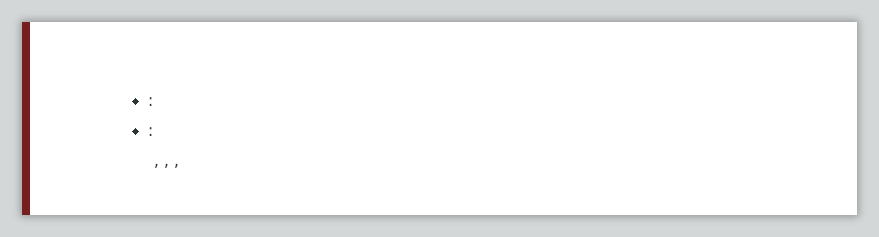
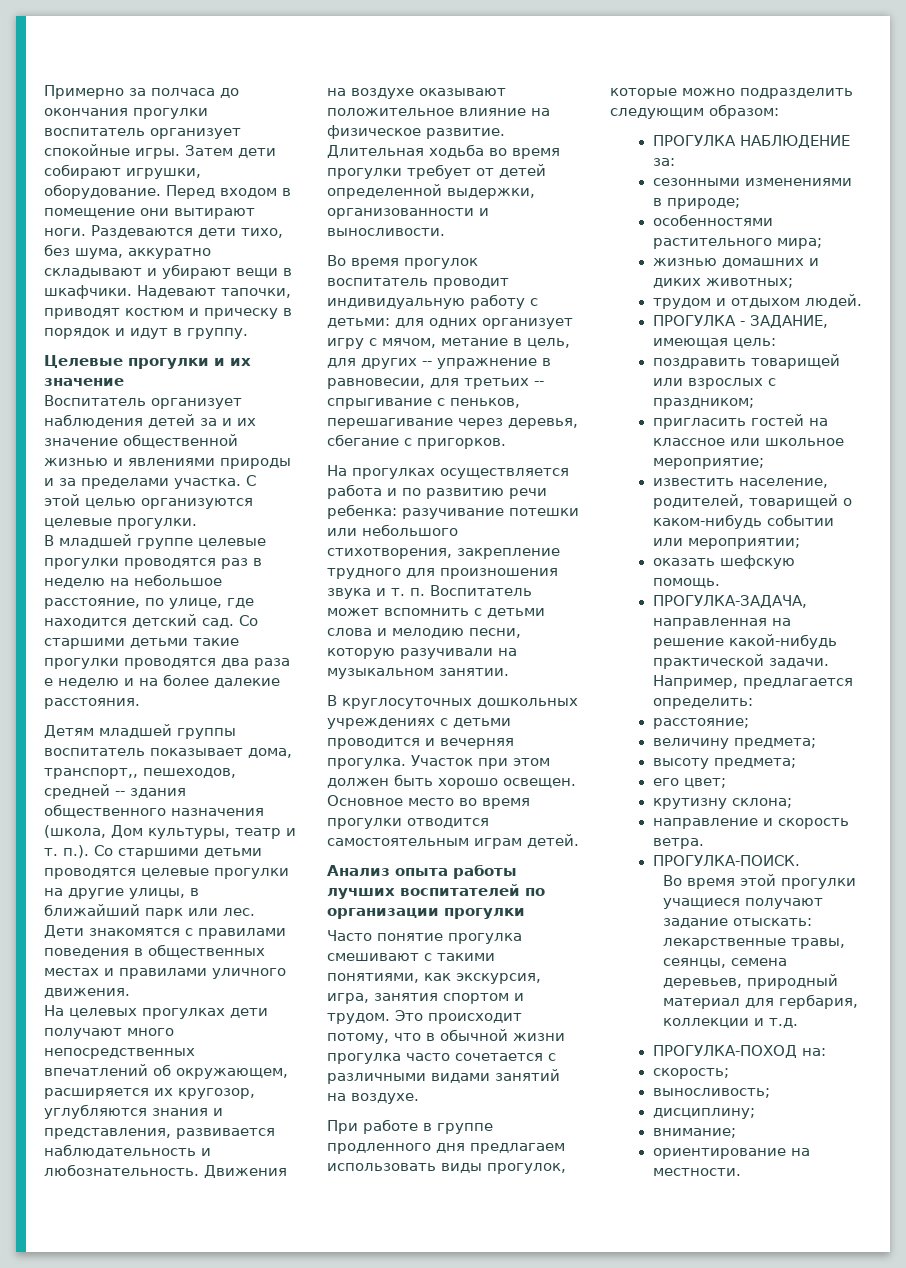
[147,97,153,106] [147,127,153,136] [154,163,180,168] : // : // , , , -> [44,85,239,99] [44,108,208,119] [44,128,241,139] [44,144,276,159] [44,164,201,179] [44,184,291,199] [44,208,255,219] [44,225,283,238] [44,244,211,259] [44,264,292,279] [44,285,291,299] [44,308,292,319] [44,328,248,339] [44,355,251,369] [44,378,124,386] [44,395,242,409] [44,414,256,428] [44,434,238,448] [44,458,291,469] [44,475,256,489] [44,494,253,509] [44,518,197,529] [44,534,266,549] [44,558,262,569] [44,574,222,588] [44,598,254,609] [44,614,258,628] [44,638,239,649] [44,658,290,669] [44,674,280,688] [44,698,140,709] [44,724,236,739] [44,748,292,758] [44,768,236,779] [44,784,186,799] [44,804,264,818] [44,825,296,839] [44,845,262,859] [44,868,289,879] [44,888,199,899] [44,904,255,919] [44,925,286,939] [44,944,265,958] [44,968,286,979] [44,988,130,998] [44,1005,268,1019] [44,1028,174,1039] [44,1048,195,1059] [44,1064,288,1079] [44,1088,255,1099] [44,1104,223,1119] [44,1128,275,1139] [44,1144,211,1158] [44,1164,287,1178] [327,88,506,99] [327,108,550,116] [327,125,505,139] [327,144,560,159] [327,164,546,179] [327,184,535,199] [327,208,489,219] [327,228,445,236] [327,255,478,269] [327,278,509,289] [327,294,538,309] [327,318,573,329] [327,338,570,349] [327,358,551,369] [327,378,544,389] [327,398,520,409] [327,418,578,429] [327,434,506,449] [327,465,569,479] [327,484,547,499] [327,504,579,519] [327,524,458,536] [327,548,560,559] [327,568,558,579] [327,585,532,599] [327,608,545,618] [327,628,521,638] [327,648,517,659] [327,668,509,679] [327,695,578,709] [327,718,511,729] [327,738,514,749] [327,755,550,769] [327,774,576,789] [327,795,530,809] [327,818,489,829] [327,834,579,849] [327,864,517,879] [327,884,545,899] [327,908,525,919] [327,930,522,944] [327,953,495,961] [327,973,541,984] [327,993,524,1004] [327,1010,522,1024] [327,1029,565,1044] [327,1053,556,1064] [327,1069,560,1084] [327,1093,419,1104] [327,1119,493,1134] [327,1143,565,1154] [327,1163,566,1174] [610,88,853,99] [610,104,779,119] [652,135,850,148] [652,158,675,166] [652,178,852,186] [652,198,740,209] [652,214,773,226] [652,238,822,249] [652,258,819,268] [652,278,793,288] [652,294,862,309] [652,315,828,328] [652,338,776,348] [652,354,840,369] [652,378,776,389] [652,398,754,409] [652,414,828,429] [652,438,844,446] [652,458,764,469] [652,478,828,488] [652,494,852,509] [652,514,834,529] [652,538,800,549] [652,555,795,569] [652,578,720,588] [652,595,807,608] [652,618,791,629] [652,634,837,649] [652,654,829,669] [652,675,853,689] [652,698,753,709] [652,718,749,729] [652,738,816,749] [652,758,796,769] [652,778,726,788] [652,798,792,809] [652,818,849,829] [652,838,704,849] [652,855,800,866] [662,874,856,889] [662,898,823,909] [662,918,812,928] [662,938,845,949] [662,958,787,968] [662,974,838,989] [662,994,858,1009] [662,1018,798,1028] [652,1045,826,1058] [652,1068,729,1079] [652,1088,770,1098] [652,1108,755,1119] [652,1128,736,1138] [652,1148,810,1159] [652,1168,741,1176] Примерно за полчаса до окончания прогулки воспитатель организует спокойные игры. Затем дети собирают игрушки, оборудование. Перед входом в помещение они вытирают ноги. Раздеваются дети тихо, без шума, аккуратно складывают и убирают вещи в шкафчики. Надевают тапочки, приводят костюм и прическу в порядок и идут в группу. // Целевые прогулки и их значение // Воспитатель организует наблюдения детей за и их значение общественной жизнью и явлениями природы и за пределами участка. С этой целью организуются целевые прогулки. // В младшей группе целевые прогулки проводятся раз в неделю на небольшое расстояние, по улице, где находится детский сад. Со старшими детьми такие прогулки проводятся два раза е неделю и на более далекие расстояния. // Детям младшей группы воспитатель показывает дома, транспорт,, пешеходов, средней -- здания общественного назначения (школа, Дом культуры, театр и т. п.). Со старшими детьми проводятся целевые прогулки на другие улицы, в ближайший парк или лес. Дети знакомятся с правилами поведения в общественных местах и правилами уличного движения. // На целевых прогулках дети получают много непосредственных впечатлений об окружающем, расширяется их кругозор, углубляются знания и представления, развивается наблюдательность и любознательность. Движения на воздухе оказывают положительное влияние на физическое развитие. Длительная ходьба во время прогулки требует от детей определенной выдержки, организованности и выносливости. // Во время прогулок воспитатель проводит индивидуальную работу с детьми: для одних организует игру с мячом, метание в цель, для других -- упражнение в равновесии, для третьих -- спрыгивание с пеньков, перешагивание через деревья, сбегание с пригорков. // На прогулках осуществляется работа и по развитию речи ребенка: разучивание потешки или небольшого стихотворения, закрепление трудного для произношения звука и т. п. Воспитатель может вспомнить с детьми слова и мелодию песни, которую разучивали на музыкальном занятии. // В круглосуточных дошкольных учреждениях с детьми проводится и вечерняя прогулка. Участок при этом должен быть хорошо освещен. Основное место во время прогулки отводится самостоятельным играм детей. // Анализ опыта работы лучших воспитателей по организации прогулки // Часто понятие прогулка смешивают с такими понятиями, как экскурсия, игра, занятия спортом и трудом. Это происходит потому, что в обычной жизни прогулка часто сочетается с различными видами занятий на воздухе. // При работе в группе продленного дня предлагаем использовать виды прогулок, которые можно подразделить следующим образом: // ПРОГУЛКА НАБЛЮДЕНИЕ за: // сезонными изменениями в природе; // особенностями растительного мира; // жизнью домашних и диких животных; // трудом и отдыхом людей. // ПРОГУЛКА - ЗАДАНИЕ, имеющая цель: // поздравить товарищей или взрослых с праздником; // пригласить гостей на классное или школьное мероприятие; // известить население, родителей, товарищей о каком-нибудь событии или мероприятии; // оказать шефскую помощь. // ПРОГУЛКА-ЗАДАЧА, направленная на решение какой-нибудь практической задачи. Например, предлагается определить: // расстояние; // величину предмета; // высоту предмета; // его цвет; // крутизну склона; // направление и скорость ветра. // ПРОГУЛКА-ПОИСК. // Во время этой прогулки учащиеся получают задание отыскать: лекарственные травы, сеянцы, семена деревьев, природный материал для гербария, коллекции и т.д. // ПРОГУЛКА-ПОХОД на: // скорость; // выносливость; // дисциплину; // внимание; // ориентирование на местности.

